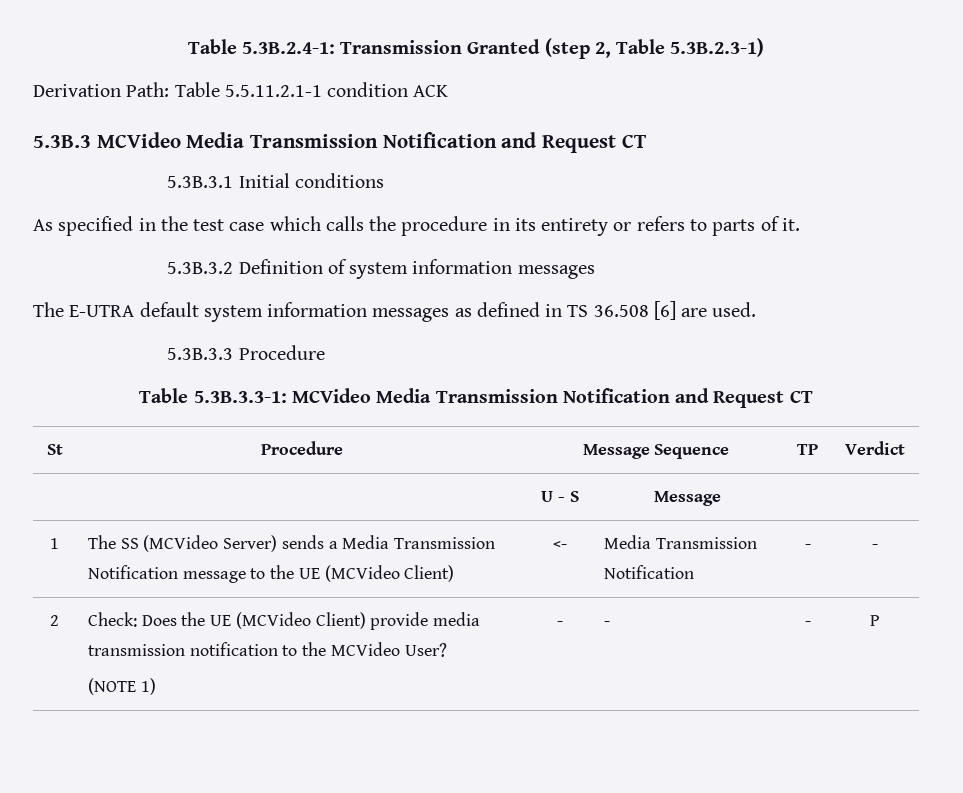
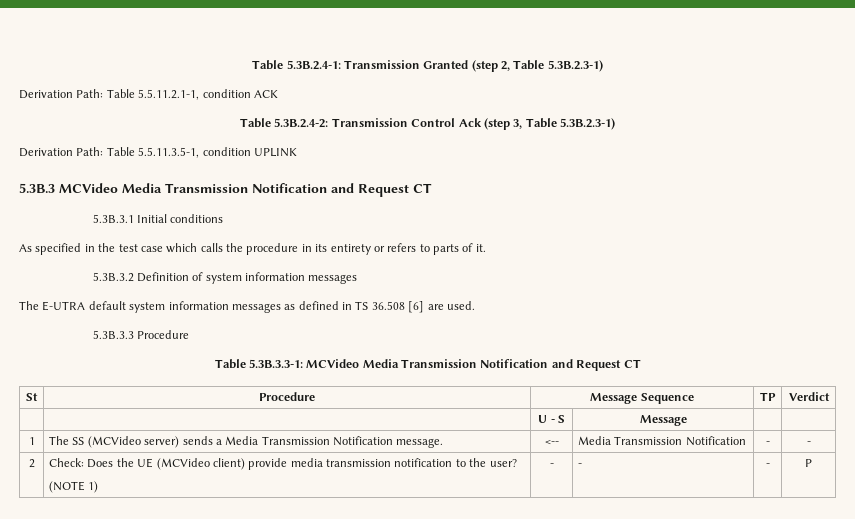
[224,85,322,97] 5.5.11.2.1-1 -> [138,89,200,100] 5.5.11.2.1-1,
(449, 91) none -> [240,118,615,130] [19,147,297,158] // Table 5.3B.2.4-2: Transmission Control Ack (step 3, Table 5.3B.2.3-1) // Derivation Path: Table 5.5.11.3.5-1, condition UPLINK
[223,535,278,552] Server) -> [144,436,180,448] server)
[182,565,455,583] [553,541,567,549] message to the UE (MCVideo Client) | <- -> [396,438,444,448] [544,440,559,445] message. | <--
[315,612,366,629] Client) -> [212,458,245,470] client)
[330,642,447,657] MCVideo User? -> [489,459,517,467] user?

